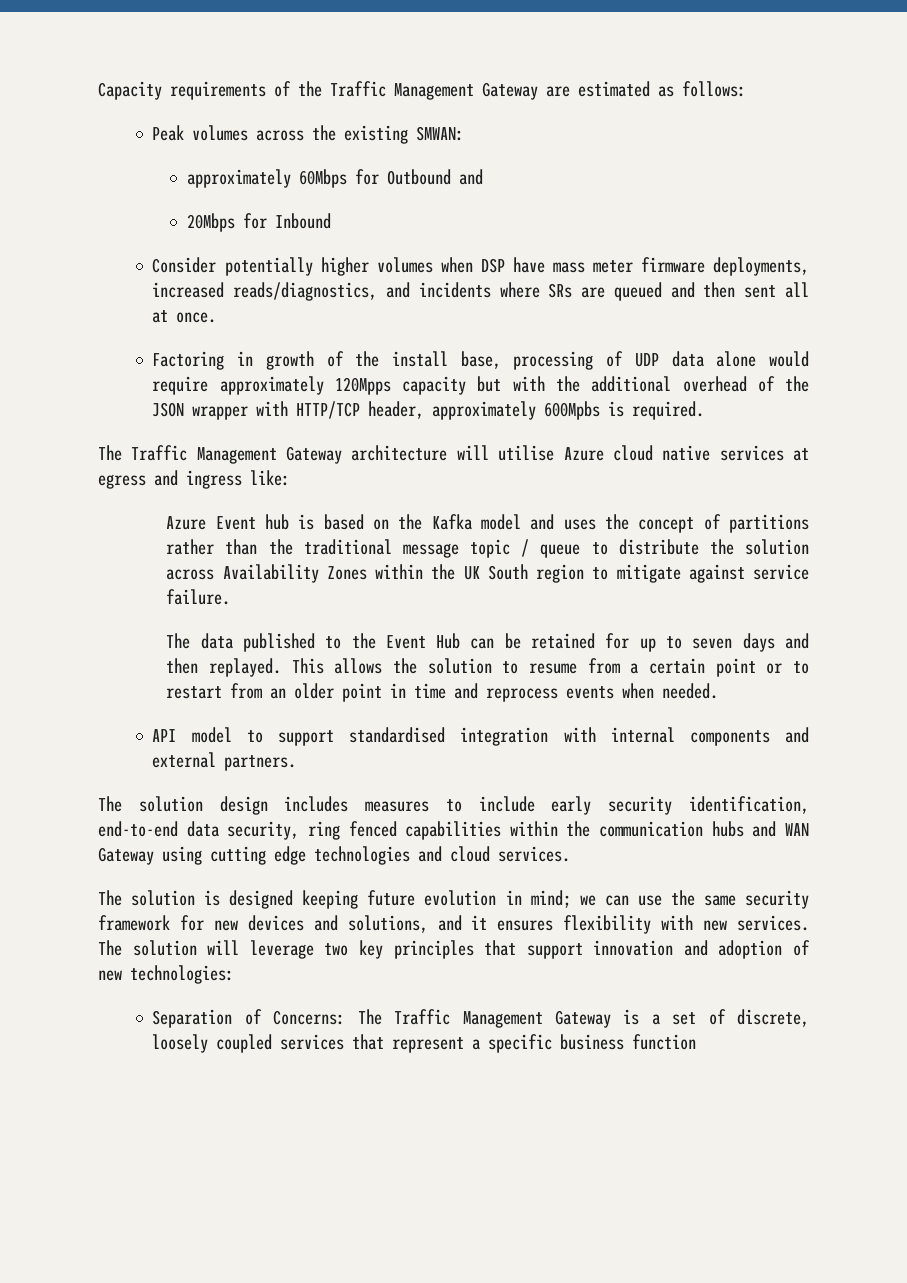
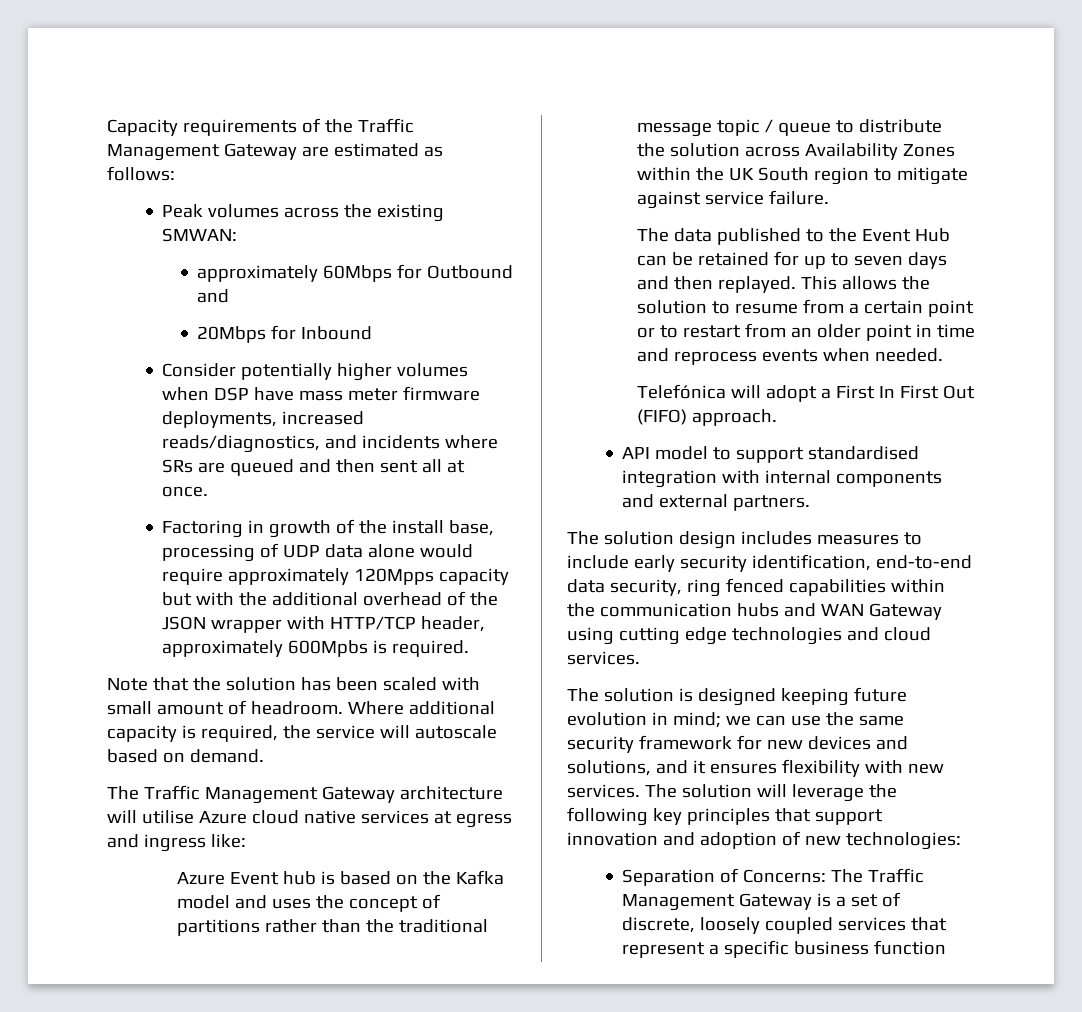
(705, 410) none -> [107,677,480,691] [107,700,495,715] [107,725,497,742] [107,749,264,763] // Note that the solution has been scaled with small amount of headroom. Where additional capacity is required, the service will autoscale based on demand.
(719, 691) none -> [637,384,976,402] [637,409,778,426] // Telefónica will adopt a First In First Out (FIFO) approach.
[324,943,349,956] two -> [868,784,897,798] [567,807,648,826] the following

